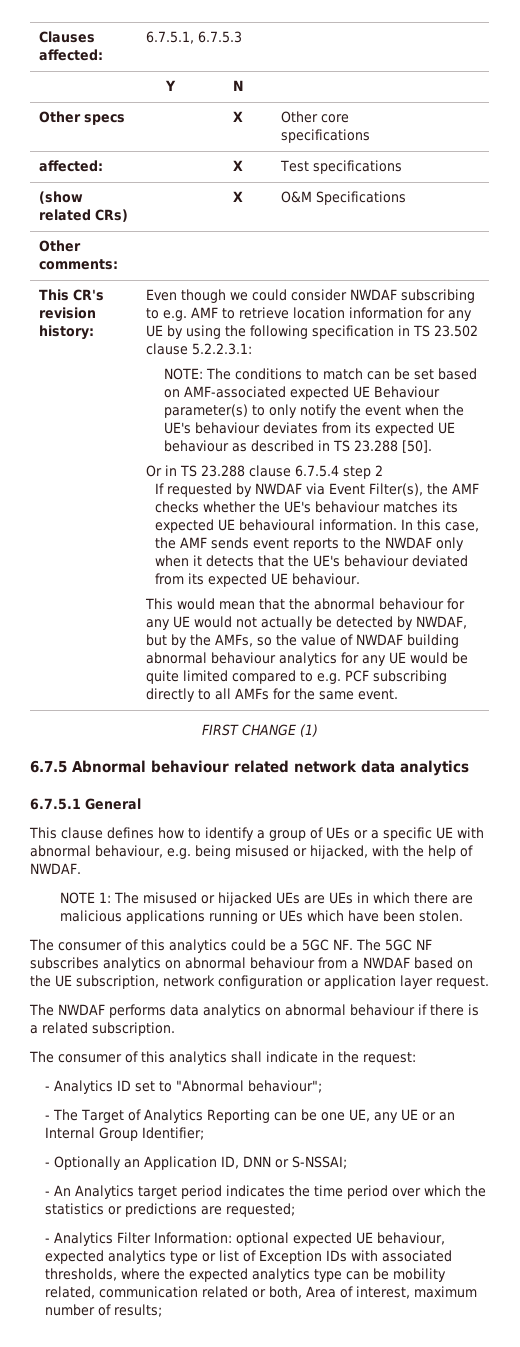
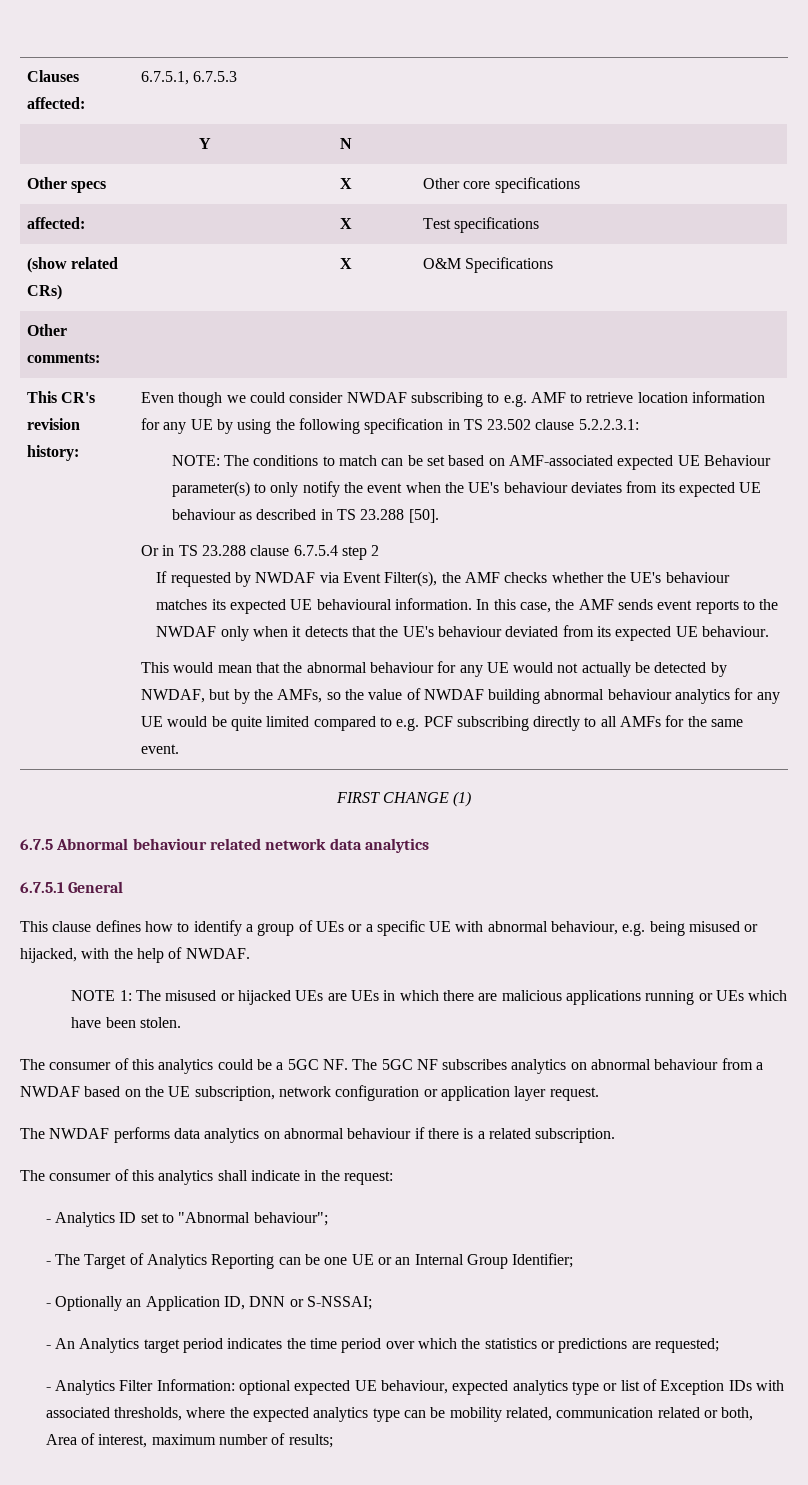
[348,1109,398,1123] UE, any -> (348, 1261) none

